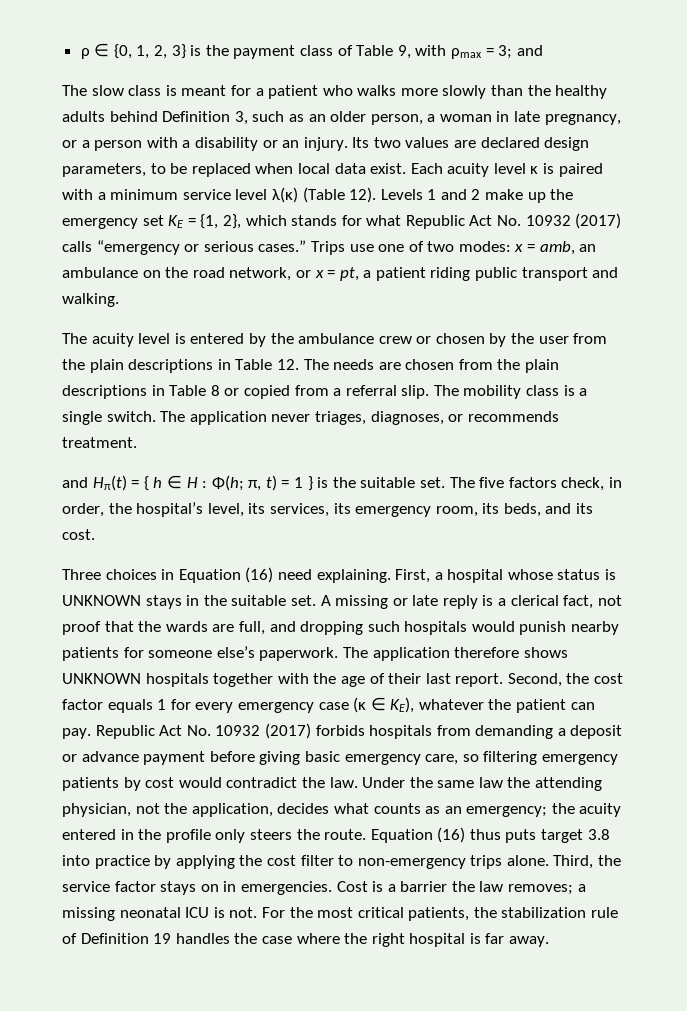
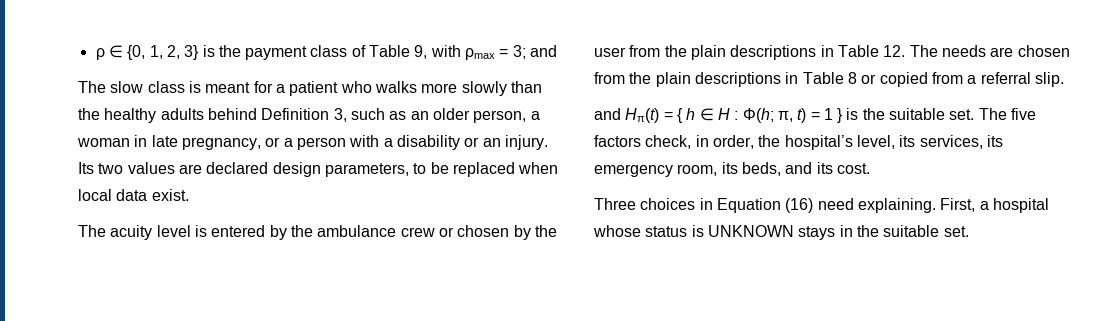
[410,163,603,177] [62,187,574,203] [62,213,622,229] [62,240,597,255] [62,267,619,281] [62,293,119,307] Each acuity level κ is paired with a minimum service level λ(κ) (Table 12). Levels 1 and 2 make up the emergency set KE = {1, 2}, which stands for what Republic Act No. 10932 (2017) calls “emergency or serious cases.” Trips use one of two modes: x = amb, an ambulance on the road network, or x = pt, a patient riding public transport and walking. -> (189, 195) none
[433,385,588,399] [62,411,559,425] [62,437,137,448] The mobility class is a single switch. The application never triages, diagnoses, or recommends treatment. -> (1064, 79) none
[320,595,622,609] [62,621,620,635] [62,646,568,661] [62,673,624,687] [62,697,595,713] [62,723,623,739] [62,751,618,765] [62,777,603,791] [62,803,622,817] [62,827,610,843] [62,855,622,869] [62,881,586,895] [62,907,619,921] [62,933,550,947] A missing or late reply is a clerical fact, not proof that the wards are full, and dropping such hospitals would punish nearby patients for someone else’s paperwork. The application therefore shows UNKNOWN hospitals together with the age of their last report. Second, the cost factor equals 1 for every emergency case (κ ∈ KE), whatever the patient can pay. Republic Act No. 10932 (2017) forbids hospitals from demanding a deposit or advance payment before giving basic emergency care, so filtering emergency patients by cost would contradict the law. Under the same law the attending physician, not the application, decides what counts as an emergency; the acuity entered in the profile only steers the route. Equation (16) thus puts target 3.8 into practice by applying the cost filter to non-emergency trips alone. Third, the service factor stays on in emergencies. Cost is a barrier the law removes; a missing neonatal ICU is not. For the most critical patients, the stabilization rule of Definition 19 handles the case where the right hospital is far away. -> (969, 231) none

